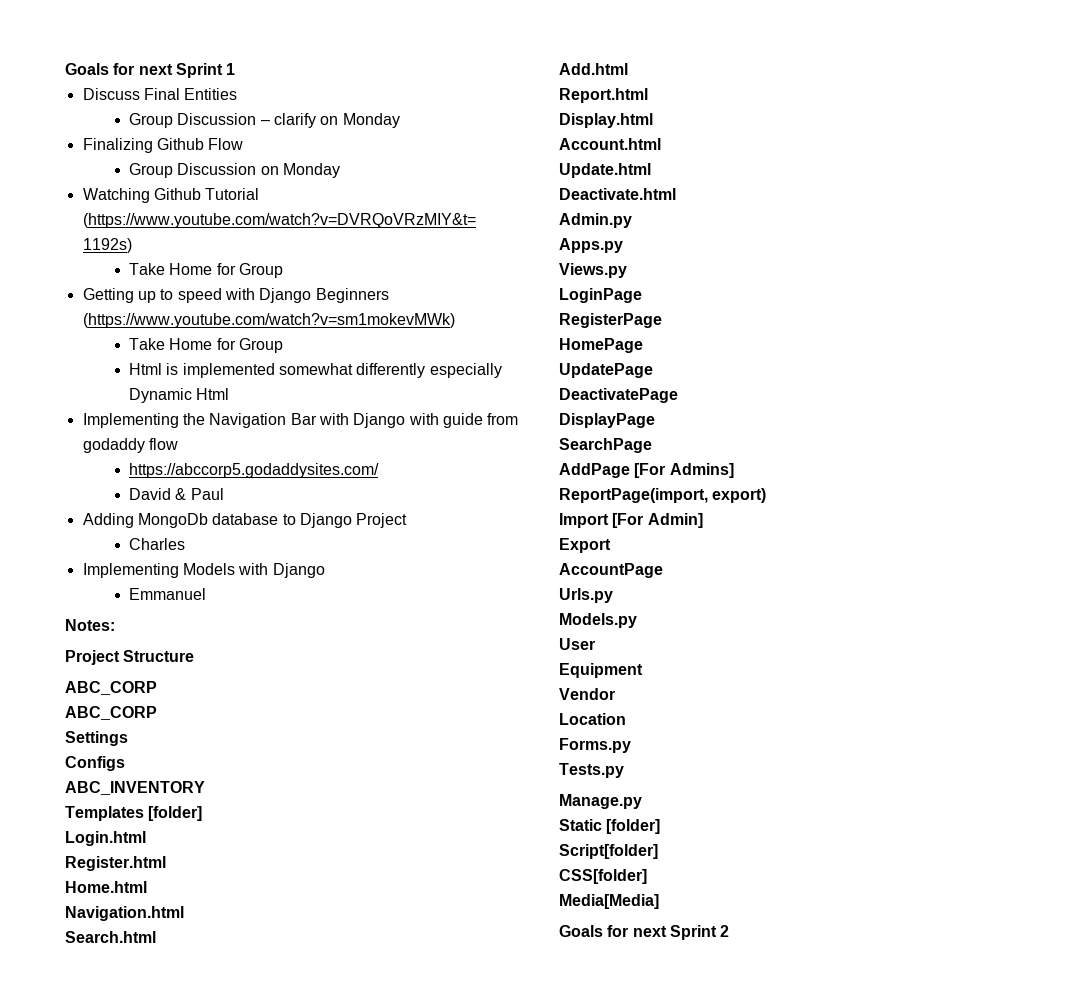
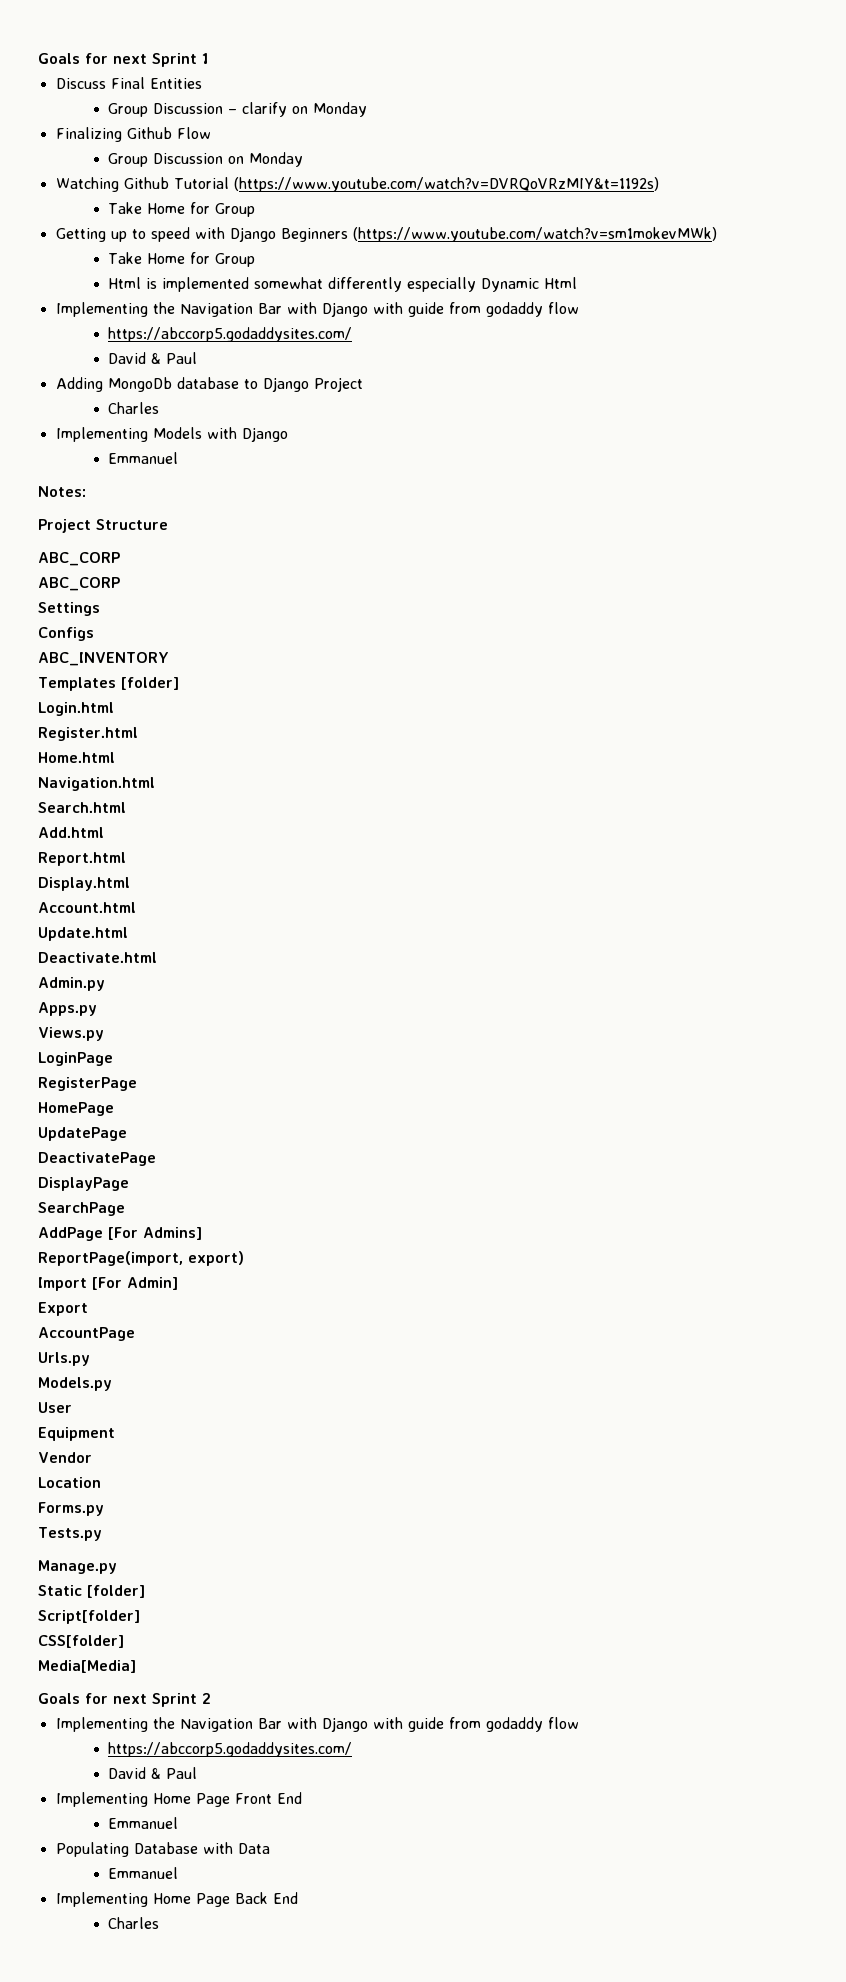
(730, 931) none -> [55,1717,579,1732] [108,1742,353,1757] [108,1767,198,1779] [55,1792,302,1807] [108,1817,179,1829] [55,1842,270,1857] [108,1867,179,1879] [55,1892,298,1907] [108,1917,160,1929] // Implementing the Navigation Bar with Django with guide from godaddy flow // https://abccorp5.godaddysites.com/ // David & Paul // Implementing Home Page Front End // Emmanuel // Populating Database with Data // Emmanuel // Implementing Home Page Back End // Charles

